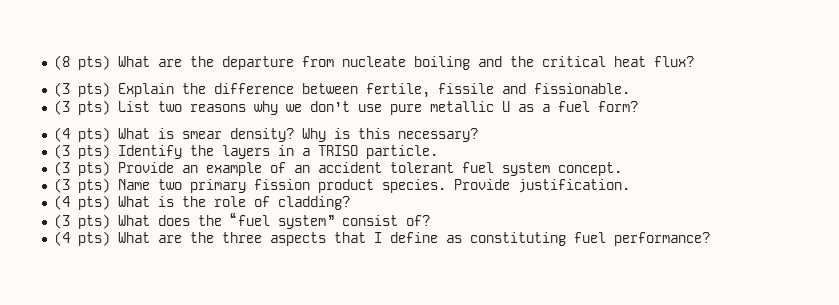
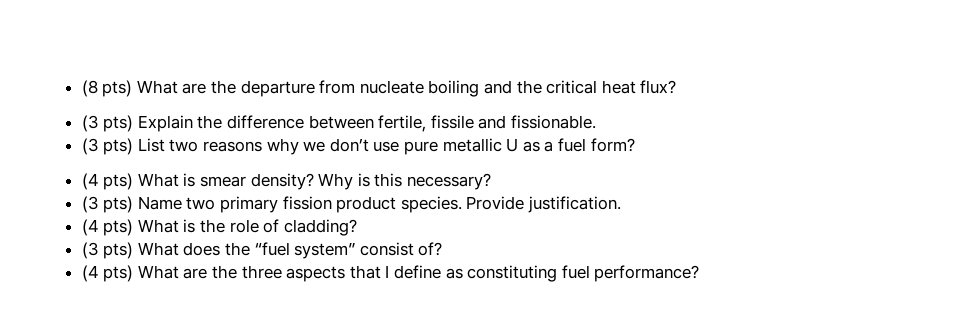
[53,144,438,159] [53,161,622,176] // (3 pts) Identify the layers in a TRISO particle. // (3 pts) Provide an example of an accident tolerant fuel system concept. -> (492, 181) none

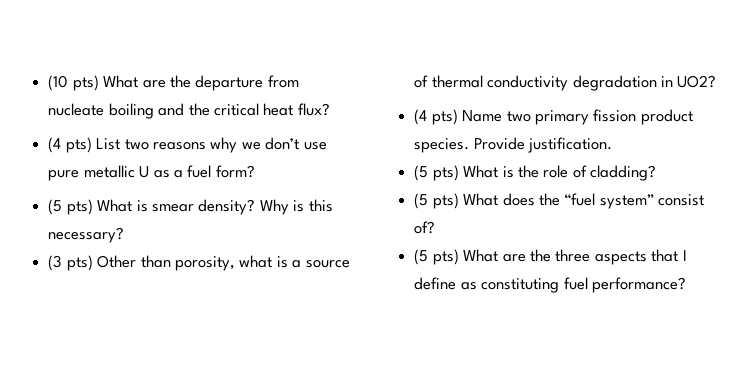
[81,80,98,97] (8 -> [48,75,69,91] (10
[81,115,597,132] [81,138,99,155] (3 pts) Explain the difference between fertile, fissile and fissionable. // (3 -> [48,137,62,153] (4
[81,173,99,190] (4 -> [48,199,63,215] (5
(134, 204) none -> [97,255,350,271] [414,75,717,91] [414,109,458,125] Other than porosity, what is a source of thermal conductivity degradation in UO2? // (4 pts)
[81,219,99,236] (4 -> [414,165,429,181] (5
[81,242,99,259] (3 -> [414,193,429,209] (5
[81,265,99,282] (4 -> [414,249,429,265] (5

